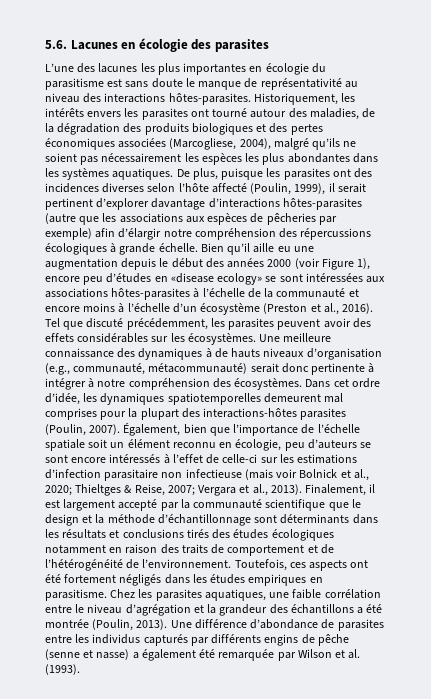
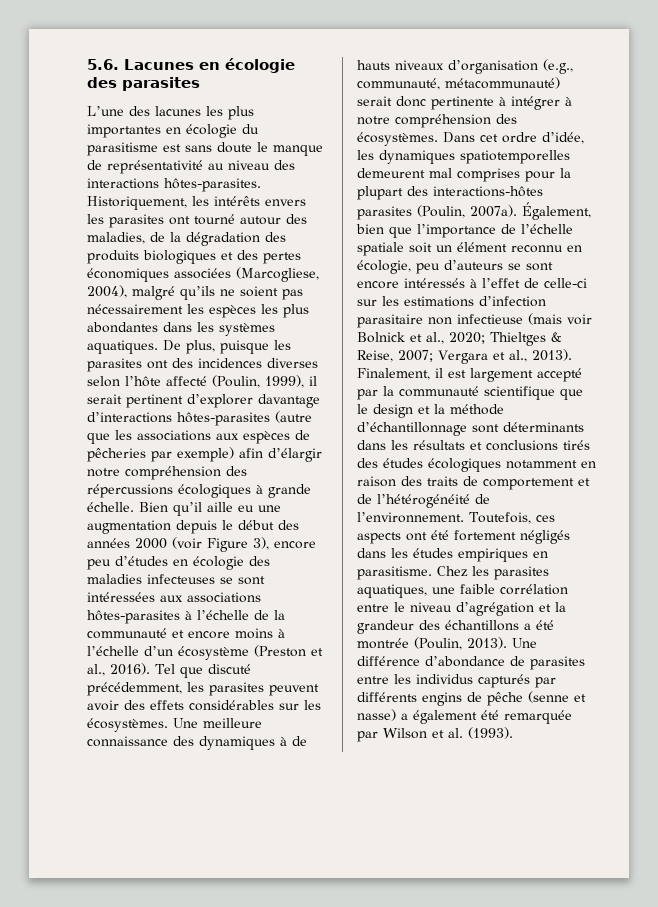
[357,258,371,270] 1), -> [253,537,269,550] 3),
[170,273,263,285] «disease ecology» -> [193,556,270,570] [87,574,215,584] écologie des maladies infecteuses
[89,424,121,435] 2007). -> [470,205,517,217] 2007a).

